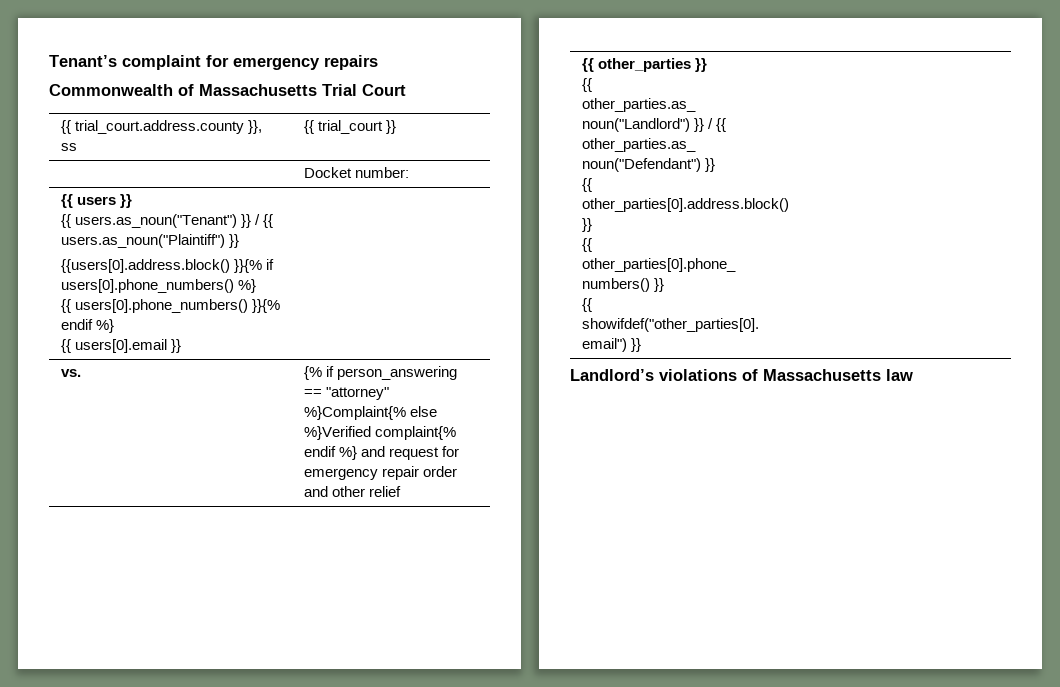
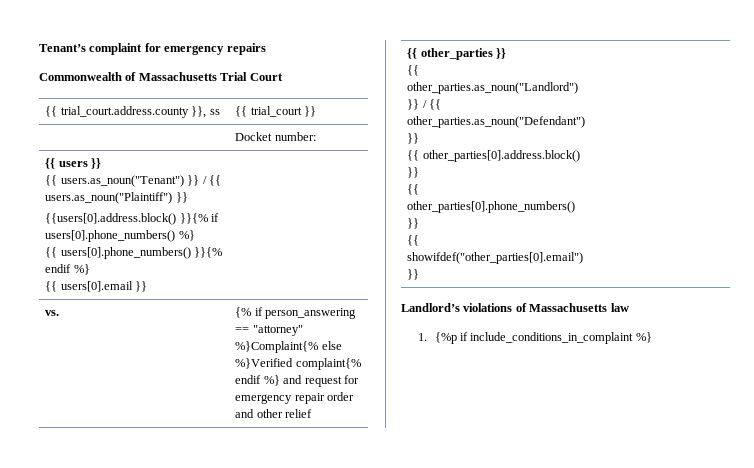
(913, 375) none -> [417,332,652,344] // 1. {%p if include_conditions_in_complaint %}

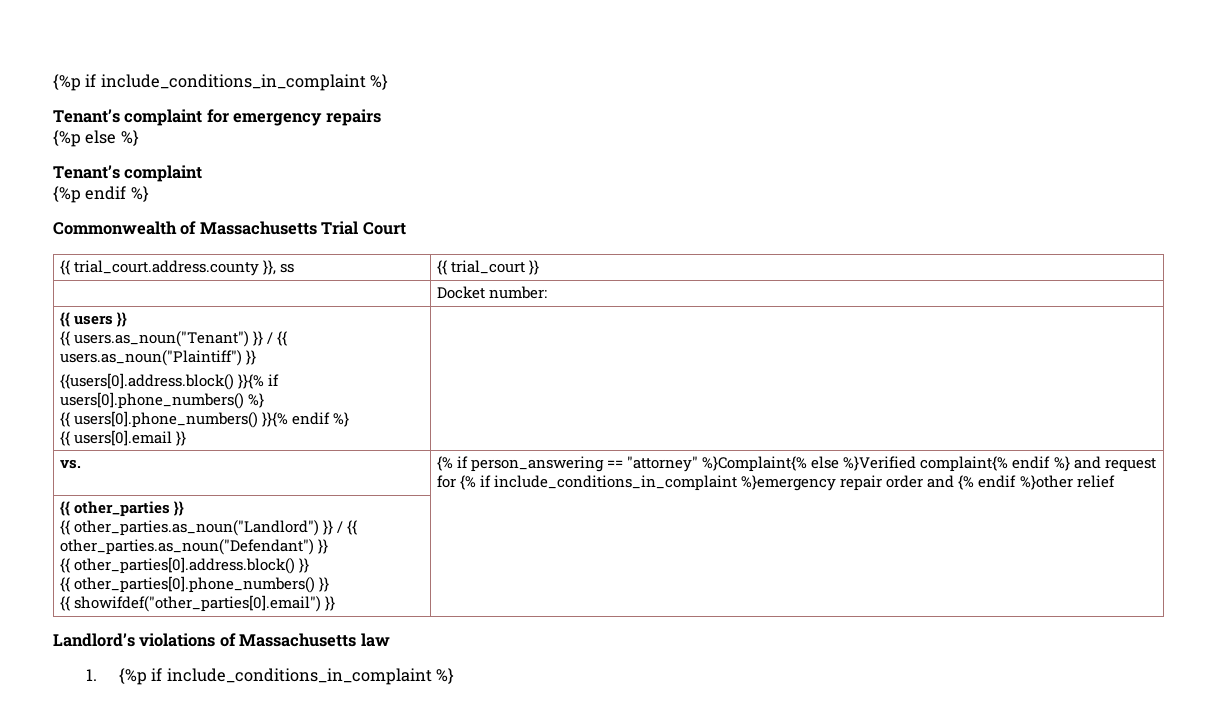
(39, 48) none -> [53,74,389,91] {%p if include_conditions_in_complaint %} //
(266, 49) none -> [53,130,139,147] [53,165,203,182] [53,186,149,203] // {%p else %} // Tenant’s complaint // {%p endif %}
[235,392,355,404] [235,409,283,418] emergency repair order and other -> [460,475,1073,491] {% if include_conditions_in_complaint %}emergency repair order and {% endif %}other

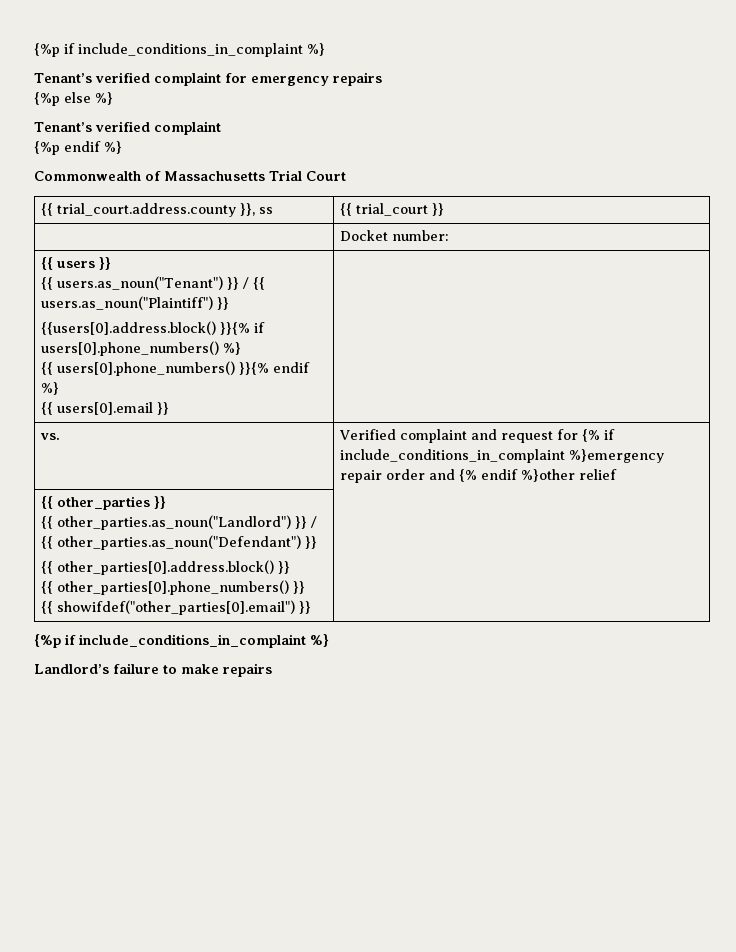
(120, 116) none -> [94,72,150,83] verified
(120, 172) none -> [94,121,150,132] verified
[437,456,1070,472] {% if person_answering == "attorney" %}Complaint{% else %}Verified complaint{% endif %} -> [339,429,468,443] Verified complaint
[53,633,390,647] [85,668,455,685] Landlord’s violations of Massachusetts law // 1. {%p if include_conditions_in_complaint %} -> [34,634,329,648] [34,663,272,677] {%p if include_conditions_in_complaint %} // Landlord’s failure to make repairs

